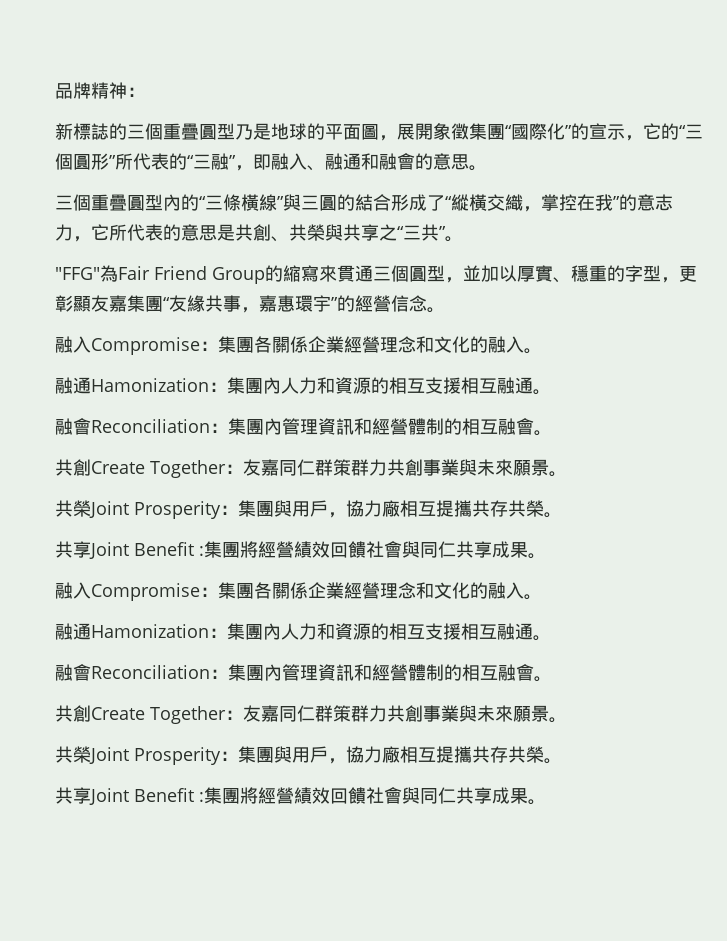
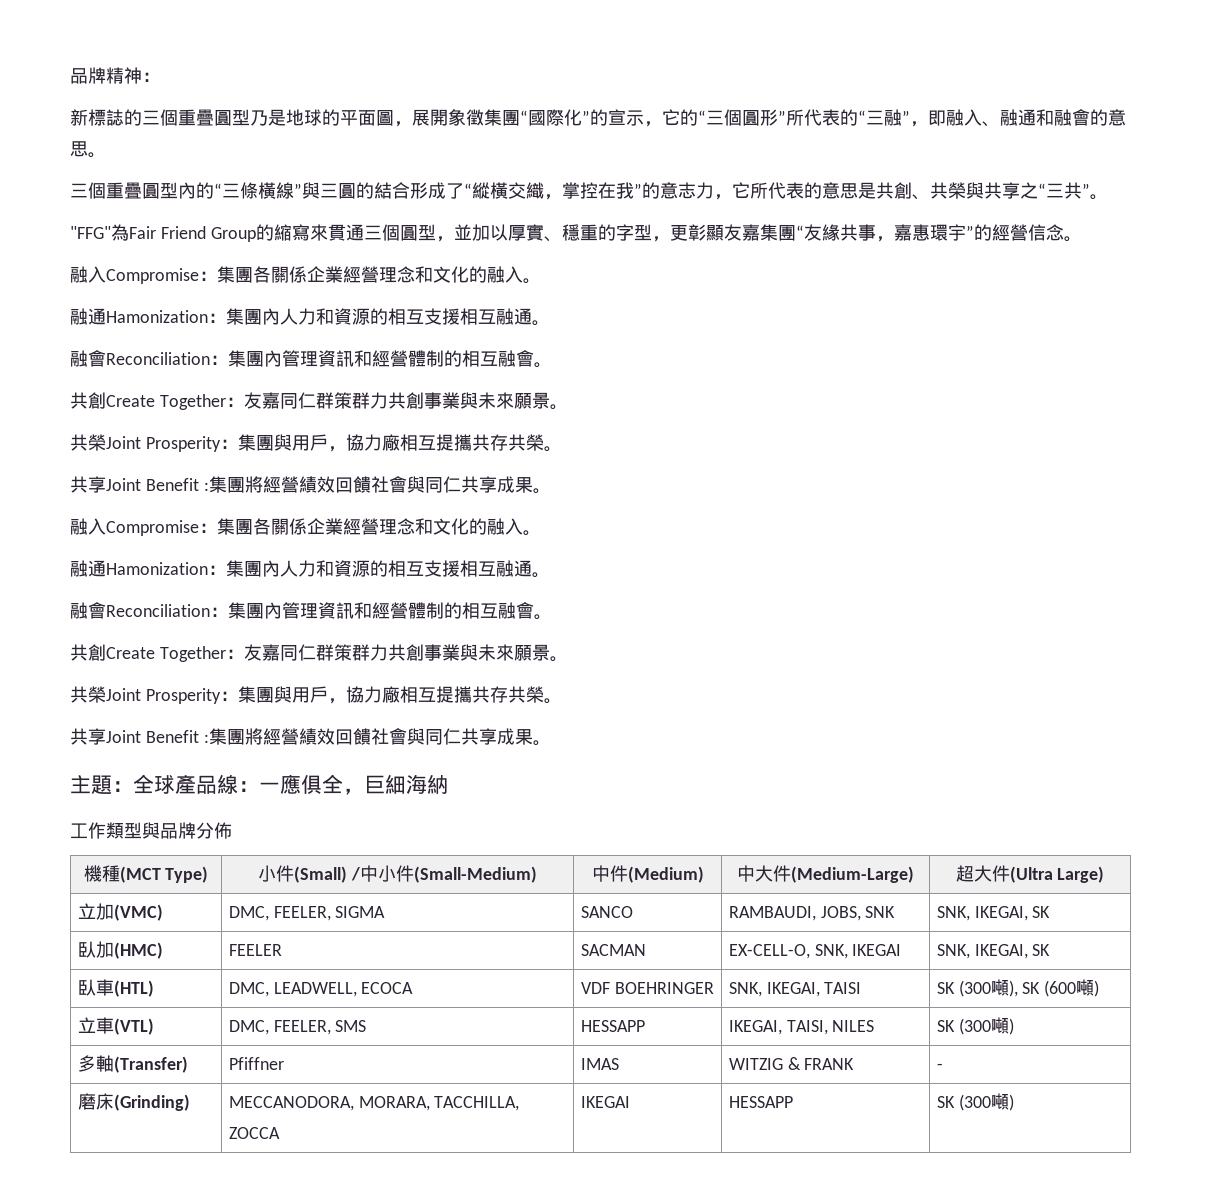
(546, 802) none -> [70,774,448,795] [70,822,232,839] [83,865,209,883] [258,865,537,883] [591,865,704,883] [737,865,914,883] [955,865,1105,883] [77,903,163,921] [228,906,386,921] [580,906,633,918] [728,906,896,921] [936,906,1051,921] [77,941,163,959] [228,944,282,956] [580,944,646,956] [728,944,902,959] [936,944,1051,959] [77,979,154,997] [228,982,414,997] [580,982,714,994] [728,982,862,997] [936,979,1100,997] [77,1017,154,1035] [228,1020,367,1035] [580,1020,645,1032] [728,1020,875,1035] [936,1017,1014,1035] [77,1055,188,1073] [228,1057,284,1070] [580,1058,619,1070] [728,1057,855,1070] [936,1063,943,1070] [77,1093,190,1111] [228,1096,520,1111] [228,1127,280,1139] [580,1096,630,1108] [728,1096,793,1108] [936,1093,1014,1111] // 主題：全球產品線：一應俱全，巨細海納 // 工作類型與品牌分佈 // 機種(MCT Type) | 小件(Small) /中小件(Small-Medium) | 中件(Medium) | 中大件(Medium-Large) | 超大件(Ultra Large) // 立加(VMC) | DMC, FEELER, SIGMA | SANCO | RAMBAUDI, JOBS, SNK | SNK, IKEGAI, SK // 臥加(HMC) | FEELER | SACMAN | EX-CELL-O, SNK, IKEGAI | SNK, IKEGAI, SK // 臥車(HTL) | DMC, LEADWELL, ECOCA | VDF BOEHRINGER | SNK, IKEGAI, TAISI | SK (300噸), SK (600噸) // 立車(VTL) | DMC, FEELER, SMS | HESSAPP | IKEGAI, TAISI, NILES | SK (300噸) // 多軸(Transfer) | Pfiffner | IMAS | WITZIG & FRANK | - // 磨床(Grinding) | MECCANODORA, MORARA, TACCHILLA, ZOCCA | IKEGAI | HESSAPP | SK (300噸)

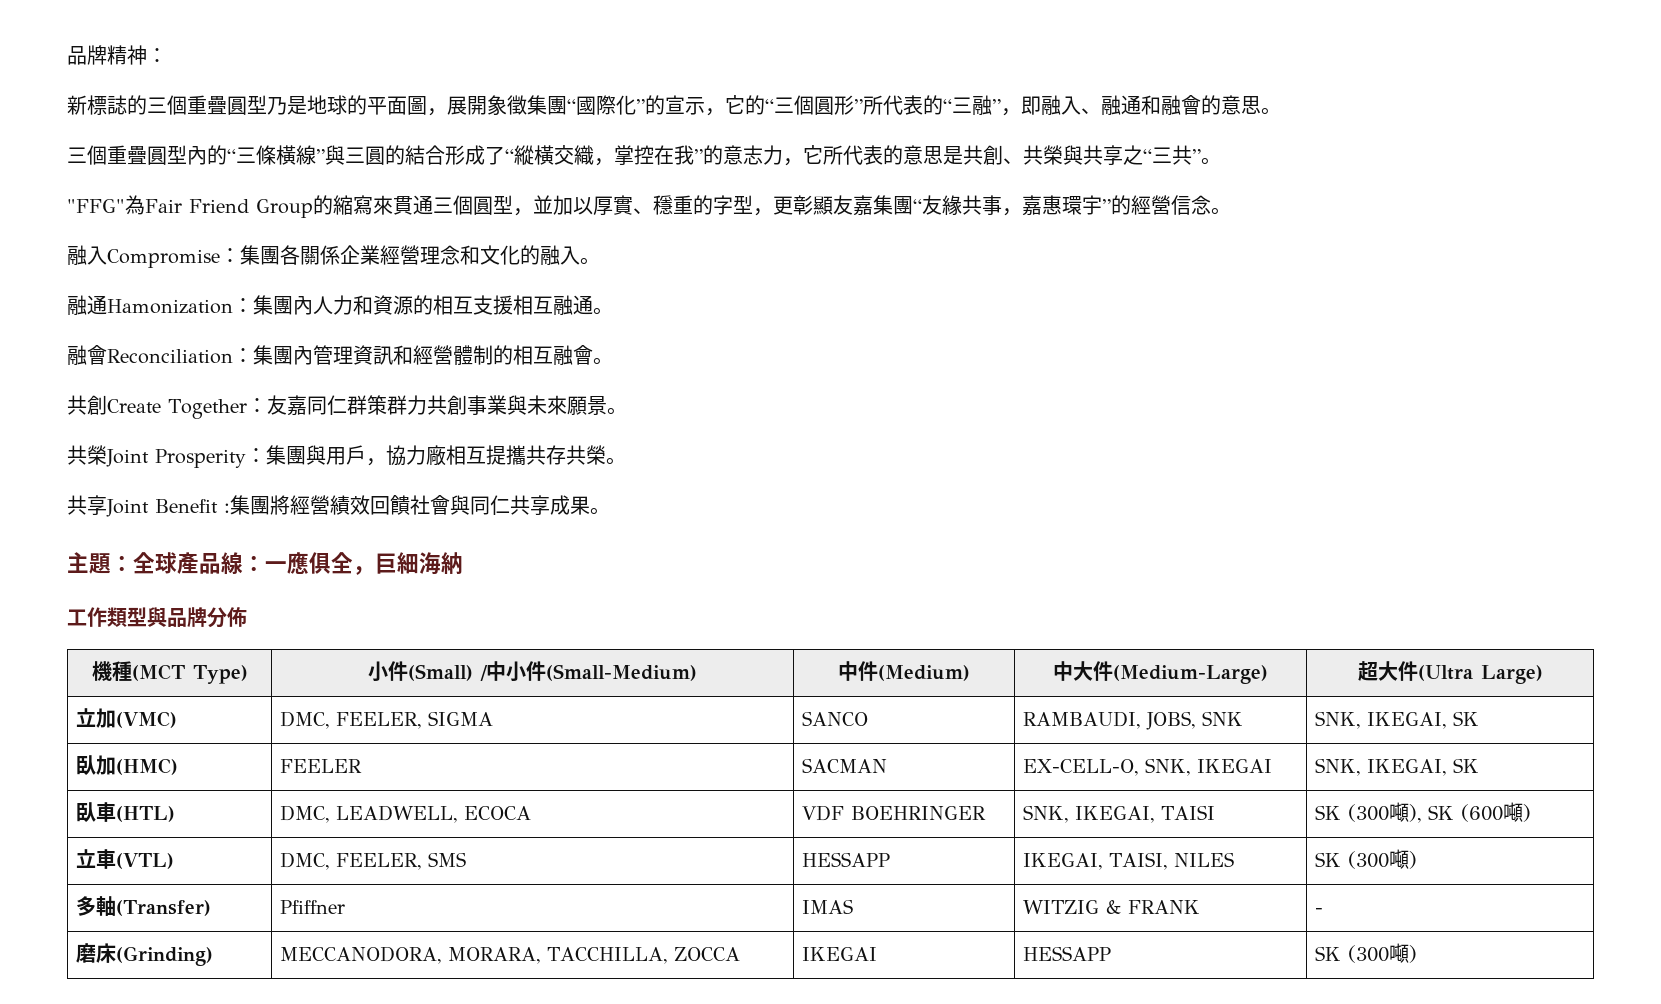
[70,518,541,536] [70,560,550,578] [70,602,552,620] [70,644,568,662] [70,686,562,704] [70,728,551,746] // 融入Compromise：集團各關係企業經營理念和文化的融入。 // 融通Hamonization：集團內人力和資源的相互支援相互融通。 // 融會Reconciliation：集團內管理資訊和經營體制的相互融會。 // 共創Create Together：友嘉同仁群策群力共創事業與未來願景。 // 共榮Joint Prosperity：集團與用戶，協力廠相互提攜共存共榮。 // 共享Joint Benefit :集團將經營績效回饋社會與同仁共享成果。 -> (610, 511) none

